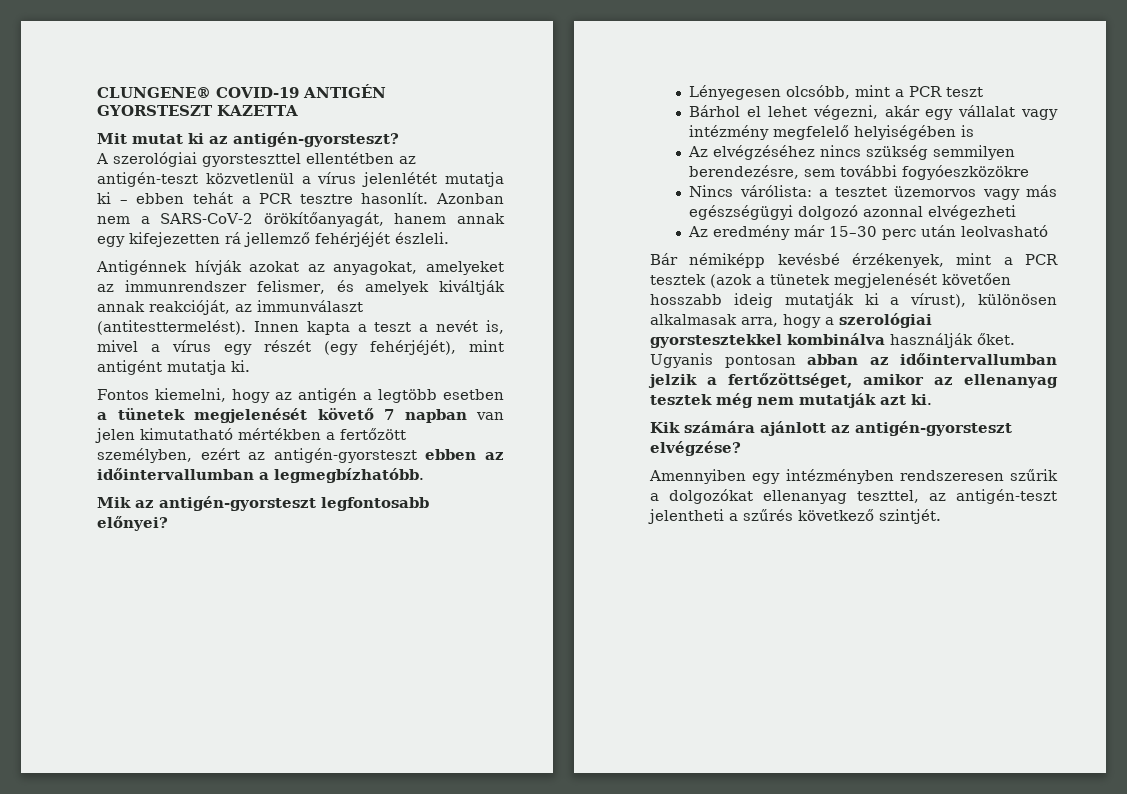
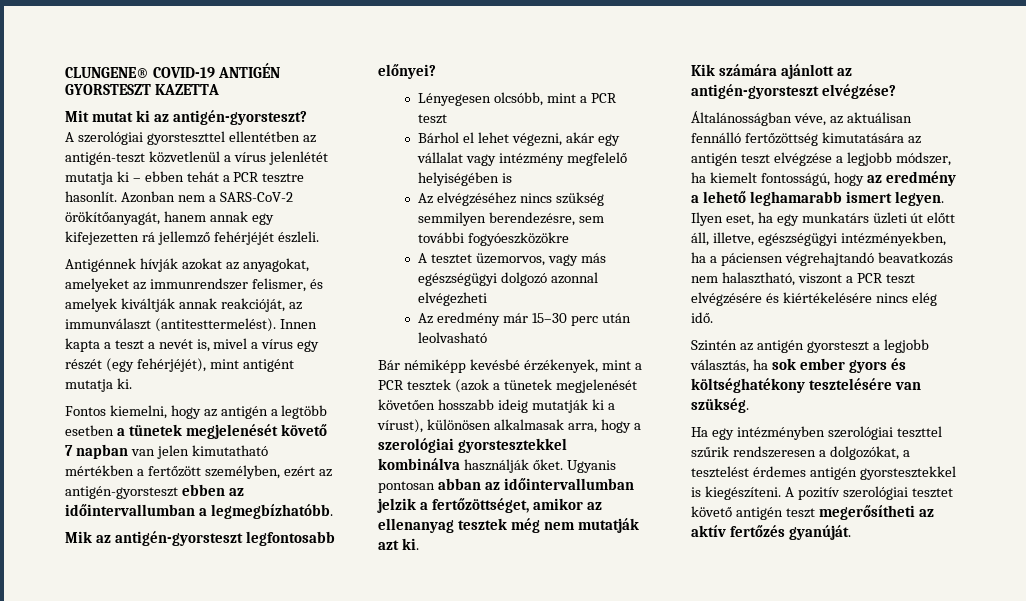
[689,185,977,197] Nincs várólista: a tesztet üzemorvos -> [418,253,546,266] A tesztet üzemorvos,
[649,469,1058,484] [650,489,1057,504] [648,509,941,524] Amennyiben egy intézményben rendszeresen szűrik a dolgozókat ellenanyag teszttel, az antigén-teszt jelentheti a szűrés következő szintjét. -> [691,111,912,126] [691,132,921,146] [691,152,951,166] [691,171,956,186] [691,191,944,206] [691,212,956,226] [691,232,946,246] [691,252,953,266] [691,272,915,286] [691,292,937,306] [691,312,713,323] [691,339,929,353] [690,358,906,373] [691,378,921,393] [691,398,749,413] [691,426,942,440] [691,446,910,460] [691,466,956,480] [691,486,953,500] [691,505,934,520] [691,525,851,540] Általánosságban véve, az aktuálisan fennálló fertőzöttség kimutatására az antigén teszt elvégzése a legjobb módszer, ha kiemelt fontosságú, hogy az eredmény a lehető leghamarabb ismert legyen. Ilyen eset, ha egy munkatárs üzleti út előtt áll, illetve, egészségügyi intézményekben, ha a páciensen végrehajtandó beavatkozás nem halasztható, viszont a PCR teszt elvégzésére és kiértékelésére nincs elég idő. // Szintén az antigén gyorsteszt a legjobb választás, ha sok ember gyors és költséghatékony tesztelésére van szükség. // Ha egy intézményben szerológiai teszttel szűrik rendszeresen a dolgozókat, a tesztelést érdemes antigén gyorstesztekkel is kiegészíteni. A pozitív szerológiai tesztet követő antigén teszt megerősítheti az aktív fertőzés gyanúját.

